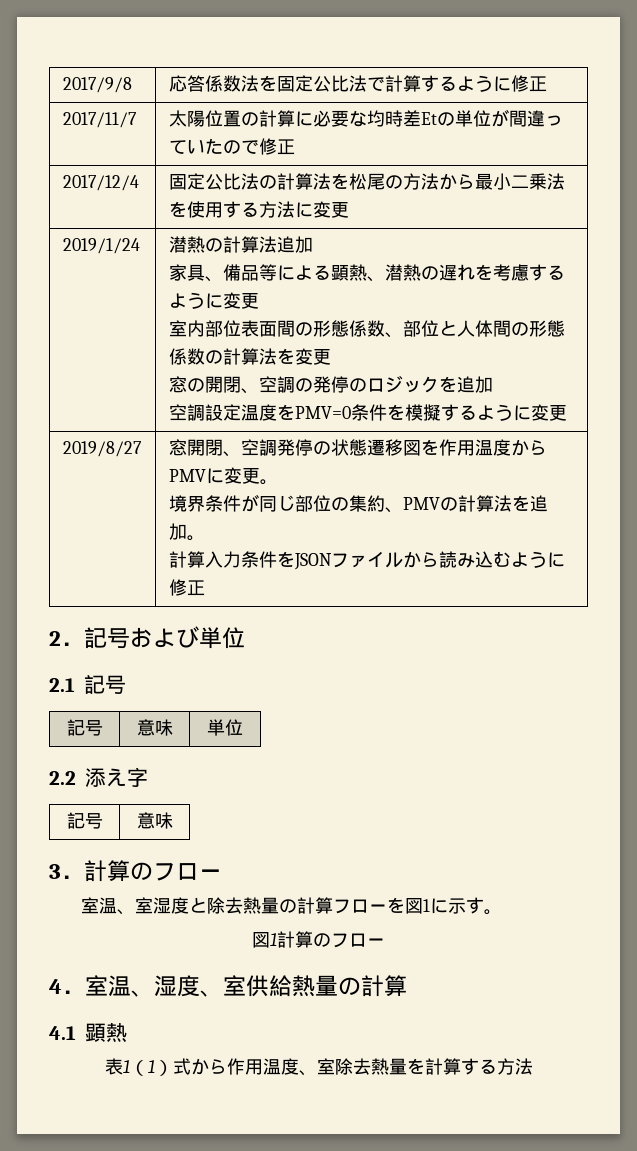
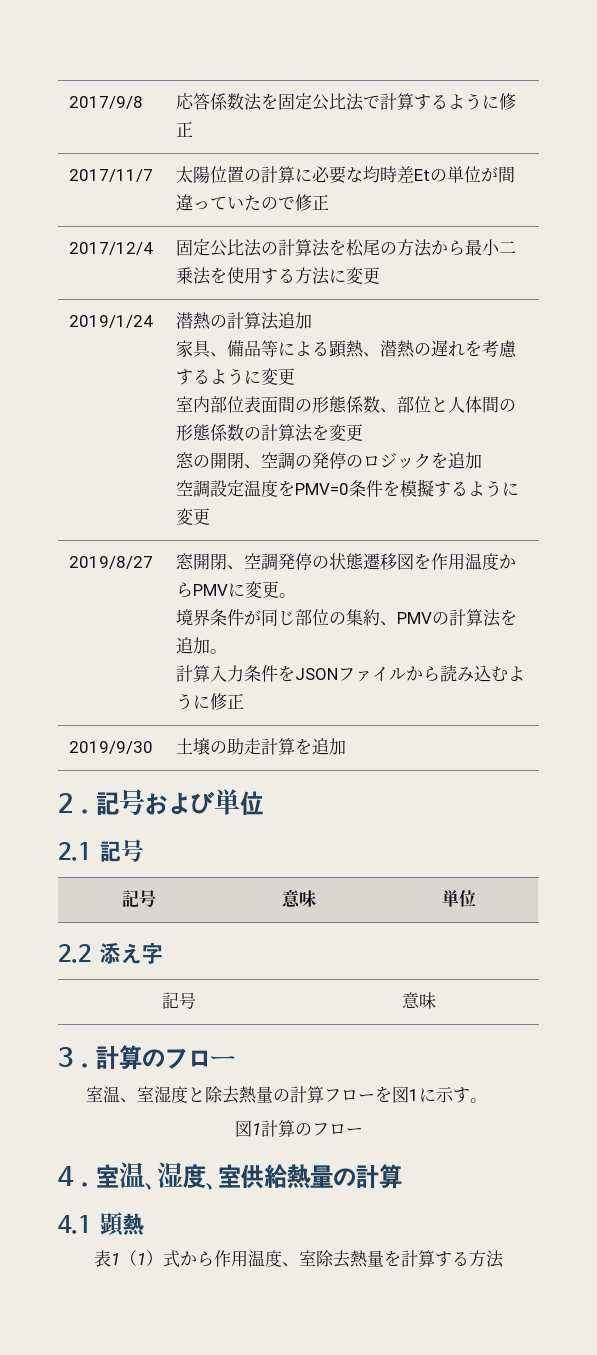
(205, 588) none -> [69,741,154,754] [176,738,347,755] // 2019/9/30 | 土壌の助走計算を追加

